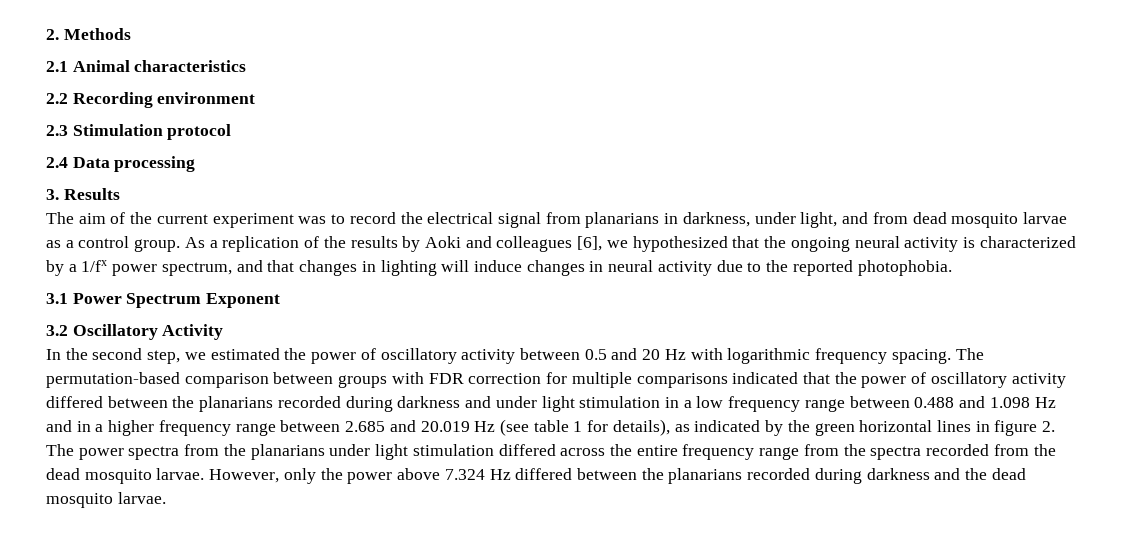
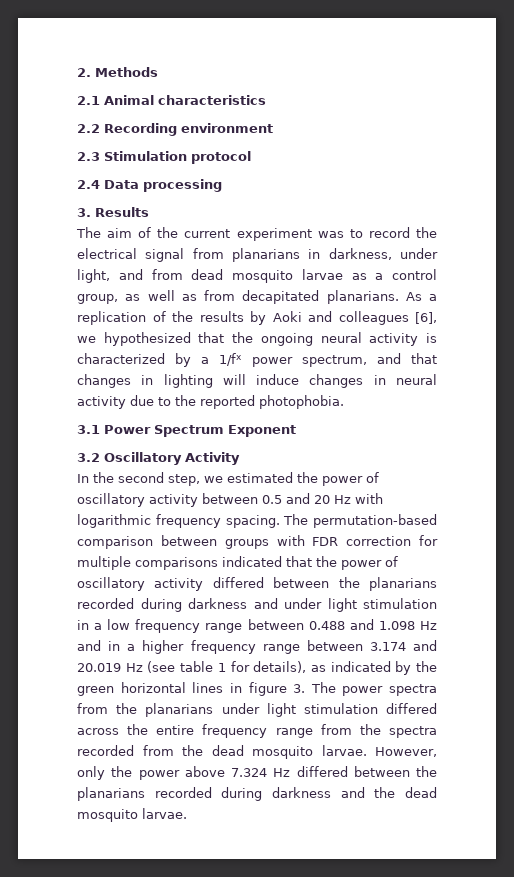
[134,239,181,252] group. -> [77,290,399,304] group, as well as from decapitated planarians.
[345,421,386,432] 2.685 -> [369,642,406,651] 3.174
[1042,421,1056,432] 2. -> [293,684,306,693] 3.

